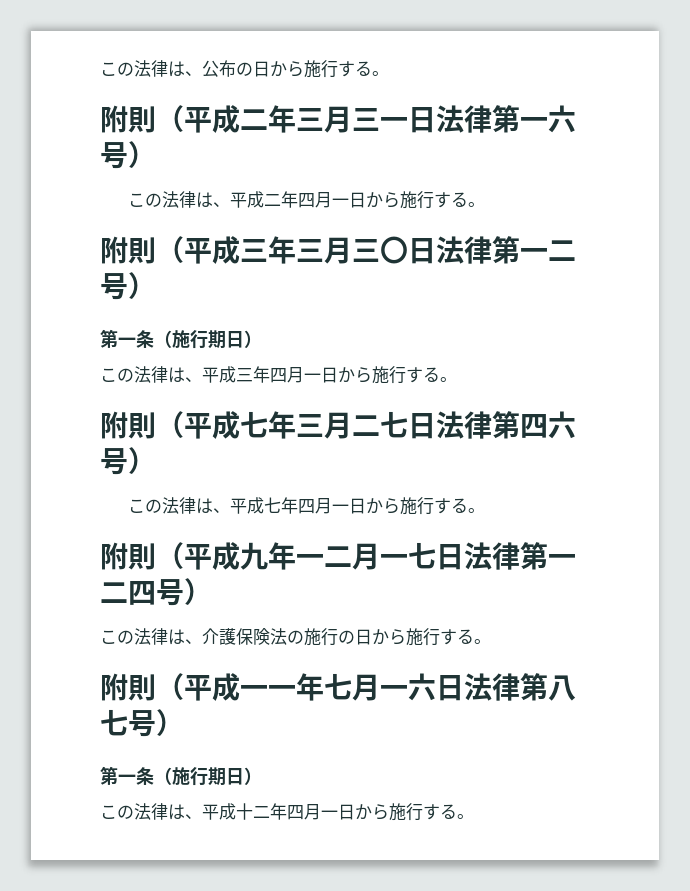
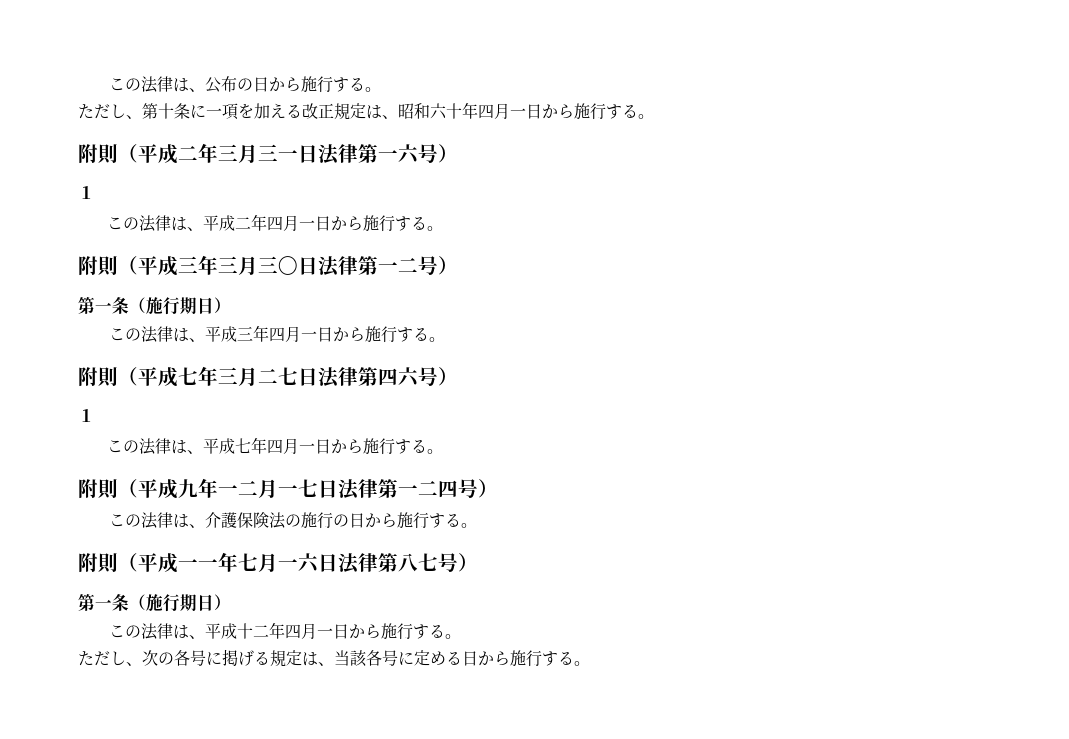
(389, 73) none -> [78,102,654,120] // ただし、第十条に一項を加える改正規定は、昭和六十年四月一日から施行する。
(156, 154) none -> [78,186,95,199] // １
(156, 460) none -> [78,409,95,422] // １
(474, 816) none -> [78,649,590,667] // ただし、次の各号に掲げる規定は、当該各号に定める日から施行する。

